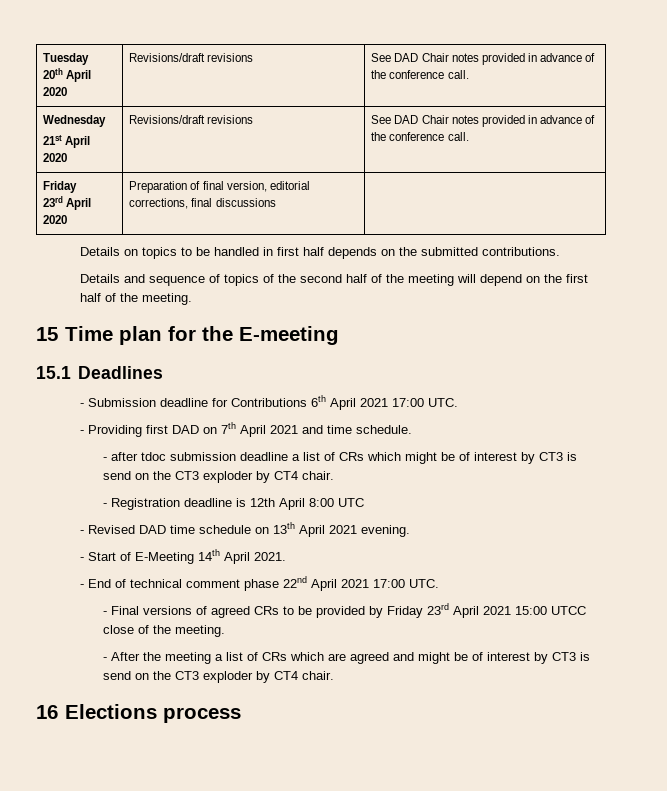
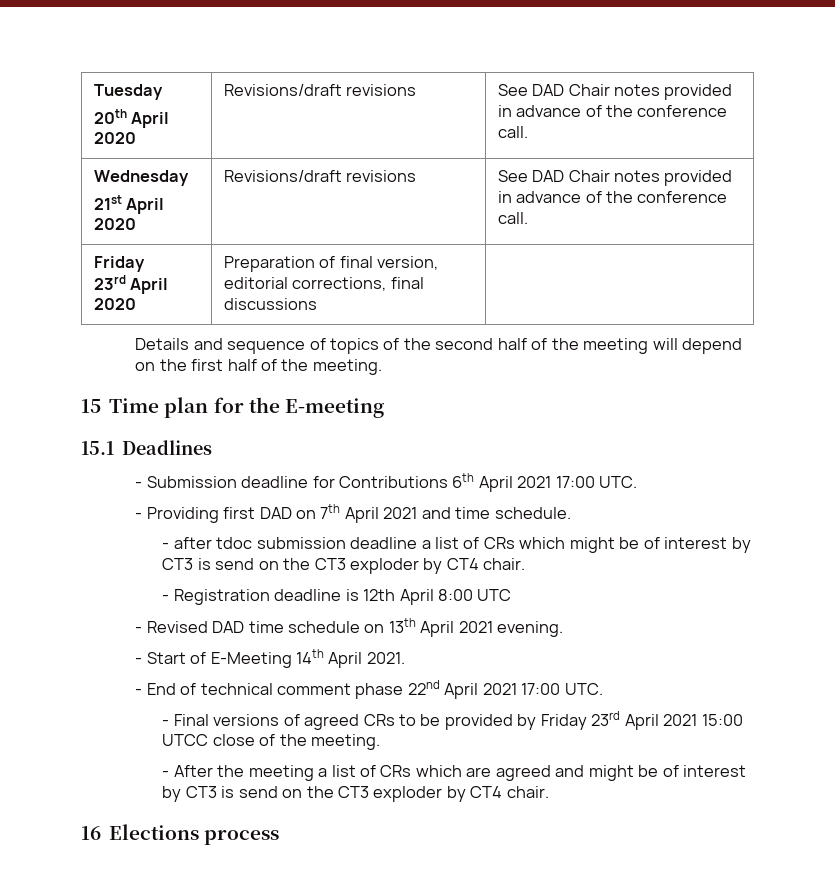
[80,247,561,259] // Details on topics to be handled in first half depends on the submitted contributions. -> (317, 304) none

